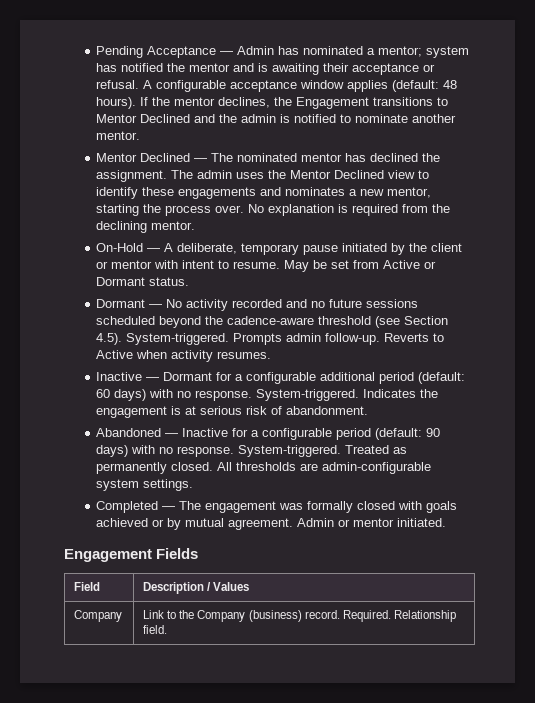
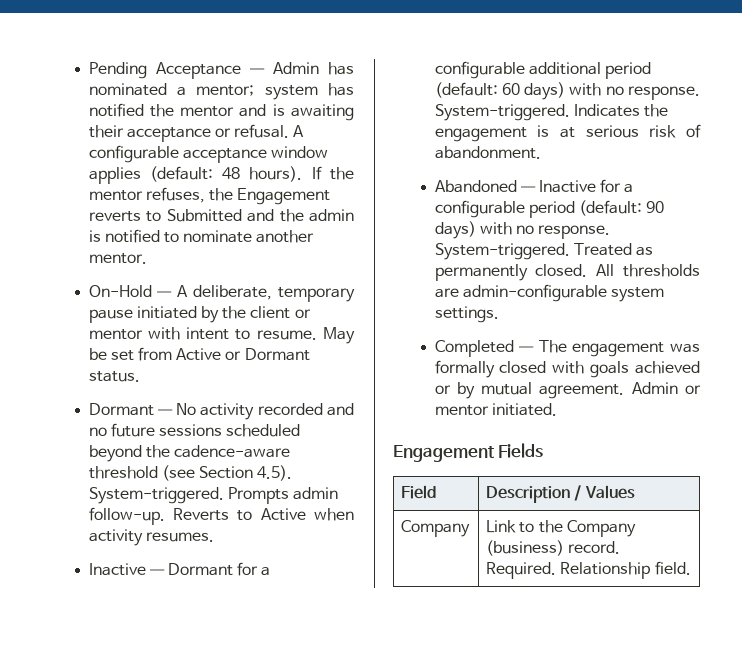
[218,97,271,108] declines, -> [145,187,205,203] refuses,
[373,97,449,106] [96,114,191,123] transitions to Mentor Declined -> [88,209,242,222] reverts to Submitted
[96,153,441,162] [96,170,430,182] [96,187,432,199] [96,204,451,216] [96,221,196,233] // Mentor Declined — The nominated mentor has declined the assignment. The admin uses the Mentor Declined view to identify these engagements and nominates a new mentor, starting the process over. No explanation is required from the declining mentor. -> (147, 258) none

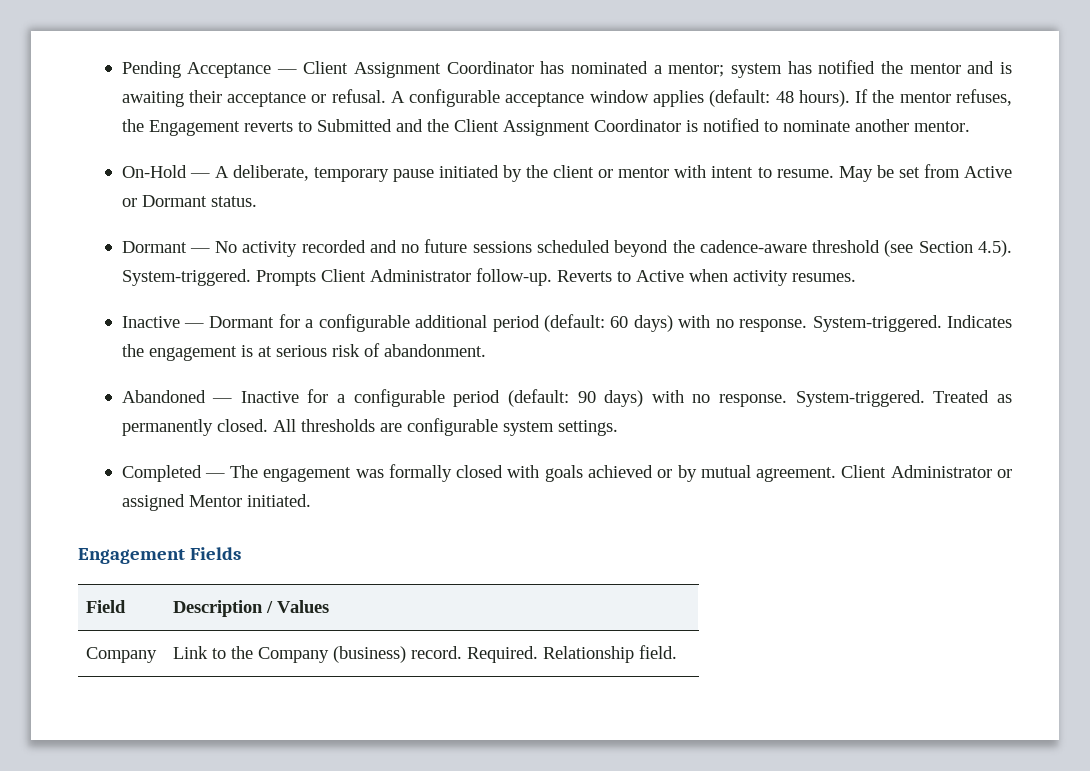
[272,62,319,74] Admin -> [303,61,534,78] Client Assignment Coordinator
[309,209,354,222] admin -> [453,119,681,136] Client Assignment Coordinator
[292,487,338,500] admin -> [320,269,471,282] Client Administrator
[462,284,607,302] admin-configurable -> [406,418,498,436] configurable
[631,382,701,394] [434,405,489,416] Admin or mentor -> [841,465,1013,478] [121,494,242,511] Client Administrator or assigned Mentor

